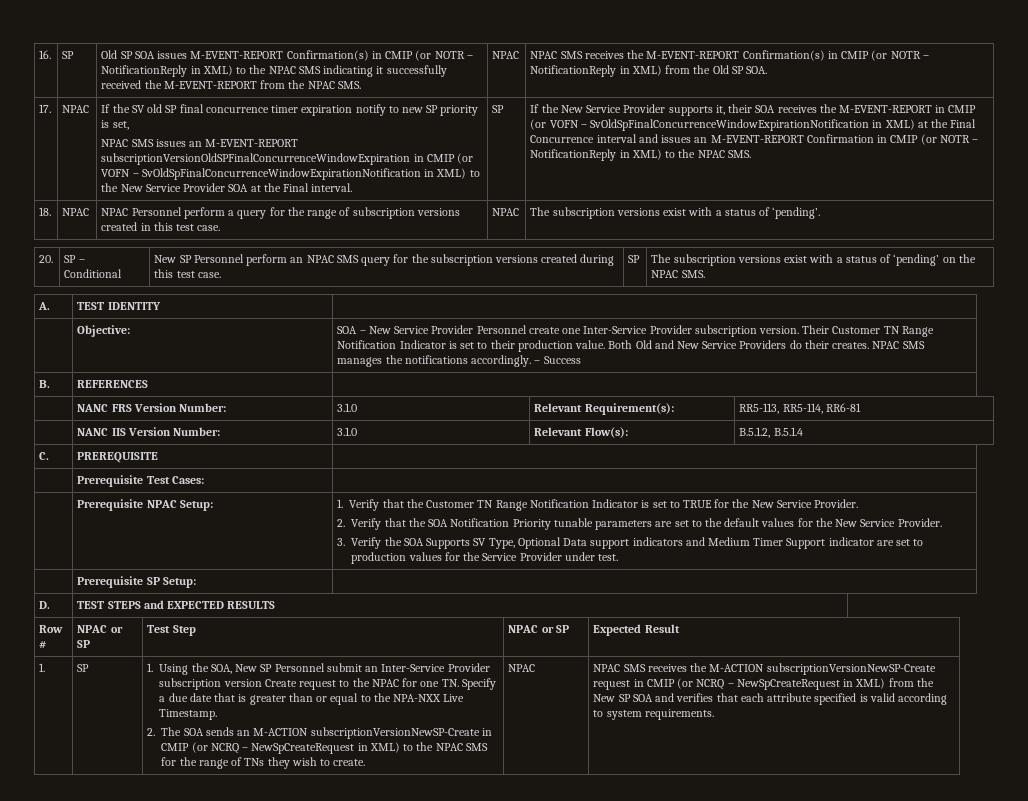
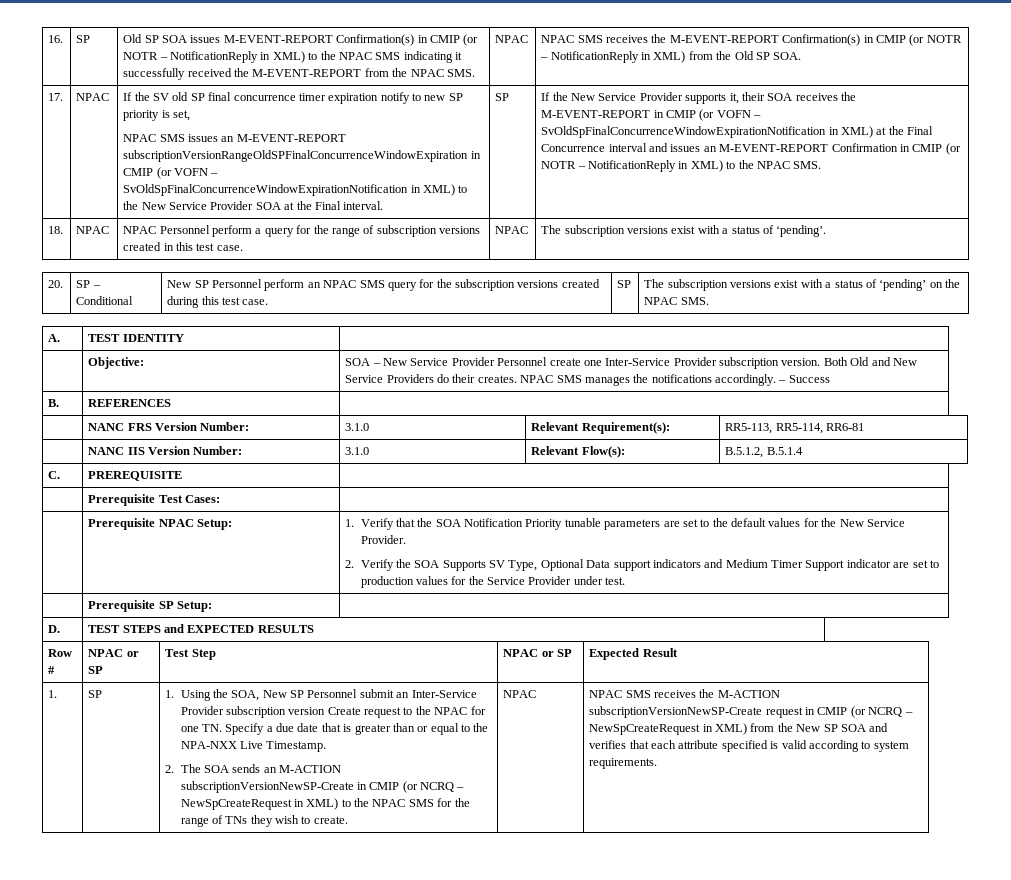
[101,153,411,165] subscriptionVersionOldSPFinalConcurrenceWindowExpiration -> [123,150,469,162] subscriptionVersionRangeOldSPFinalConcurrenceWindowExpiration
[802,325,934,337] [337,340,606,352] Their Customer TN Range Notification Indicator is set to their production value. -> (821, 362) none
[426,499,859,511] [337,518,426,530] Customer TN Range Notification Indicator is set to TRUE for the New Service Provider. // 2. Verify that the -> (433, 522) none
[337,538,346,546] 3. -> [345,560,355,568] 2.

